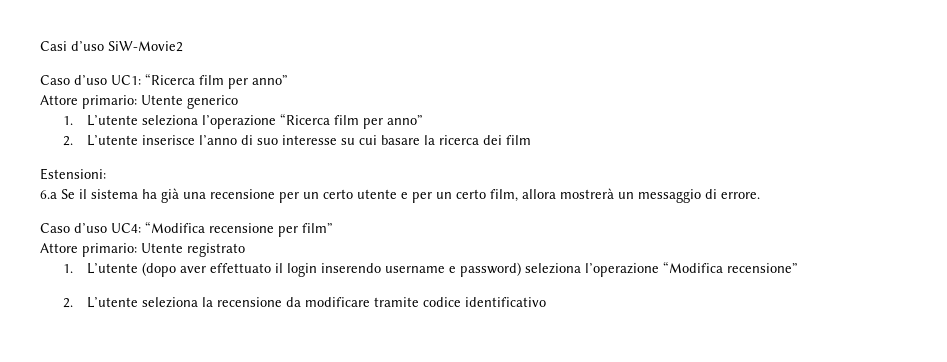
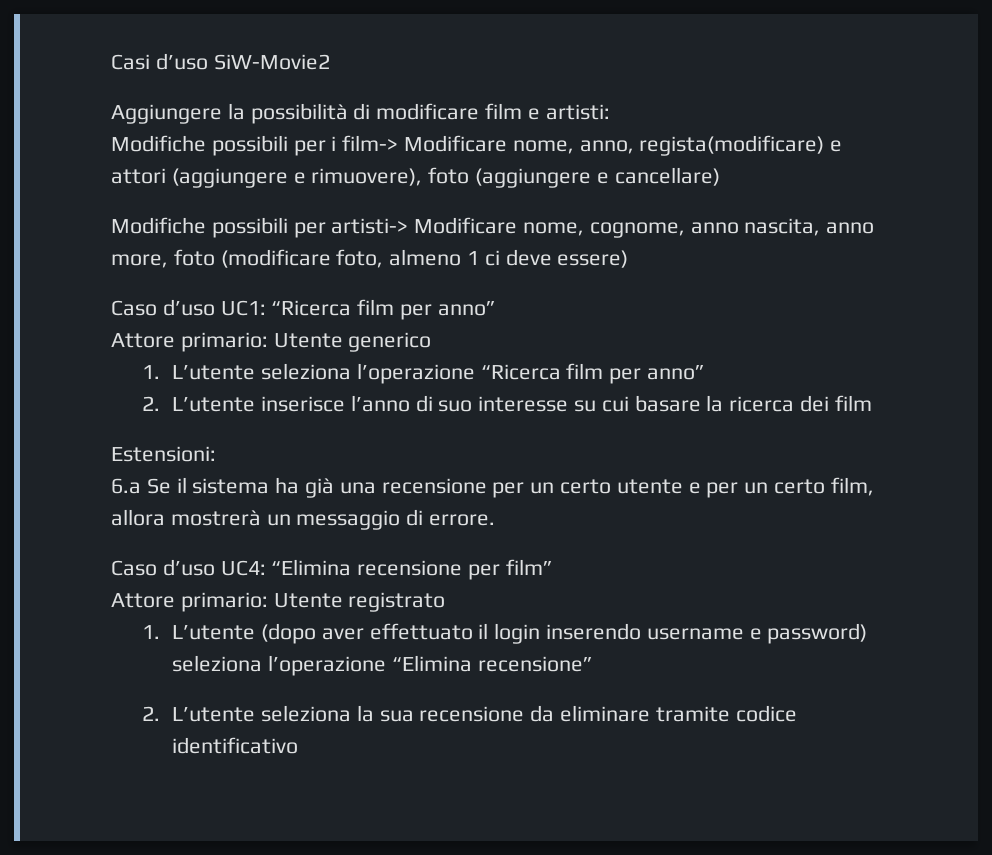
(183, 46) none -> [111,103,610,124] [111,135,843,156] [111,167,720,188] [111,217,875,238] [111,249,629,268] // Aggiungere la possibilità di modificare film e artisti: // Modifiche possibili per i film-> Modificare nome, anno, regista(modificare) e attori (aggiungere e rimuovere), foto (aggiungere e cancellare) // Modifiche possibili per artisti-> Modificare nome, cognome, anno nascita, anno more, foto (modificare foto, almeno 1 ci deve essere)
[145,221,205,233] “Modifica -> [271,559,352,576] “Elimina
[662,261,723,273] “Modifica -> [391,655,472,672] “Elimina
(213, 302) none -> [379,710,414,722] sua
[304,297,370,307] modificare -> [560,705,651,722] eliminare

